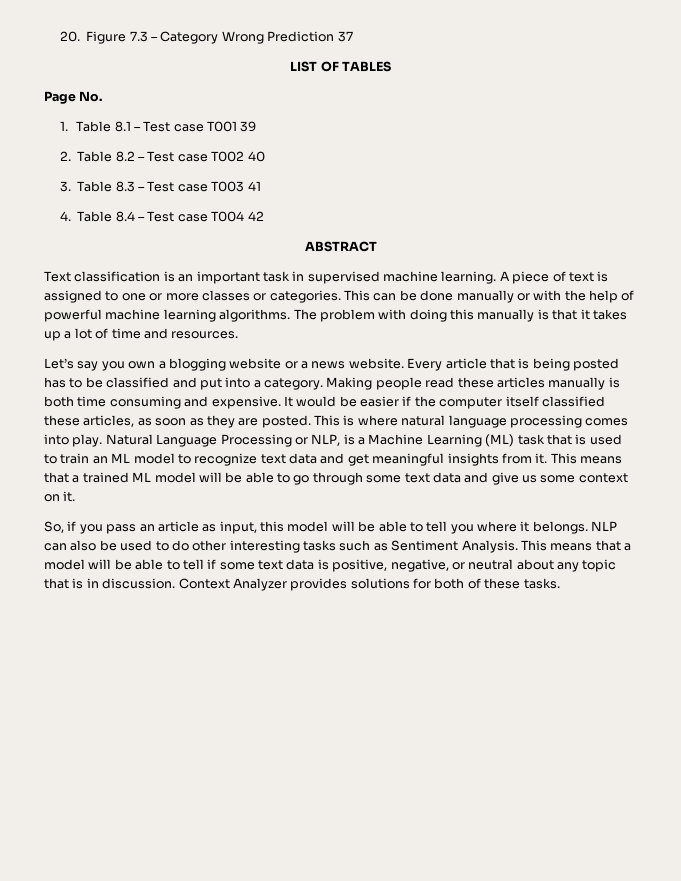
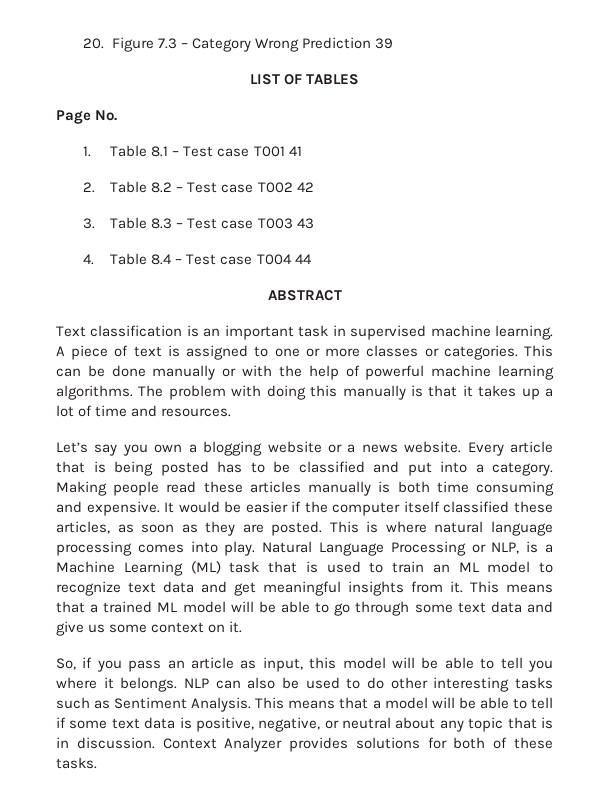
[337,31,353,42] 37 -> [374,38,393,49] 39
[240,121,257,132] 39 -> [288,146,302,156] 41
[247,151,265,162] 40 -> [296,182,314,192] 42
[247,181,261,191] 41 -> [296,218,314,229] 43
[247,211,264,221] 42 -> [294,254,312,264] 44

